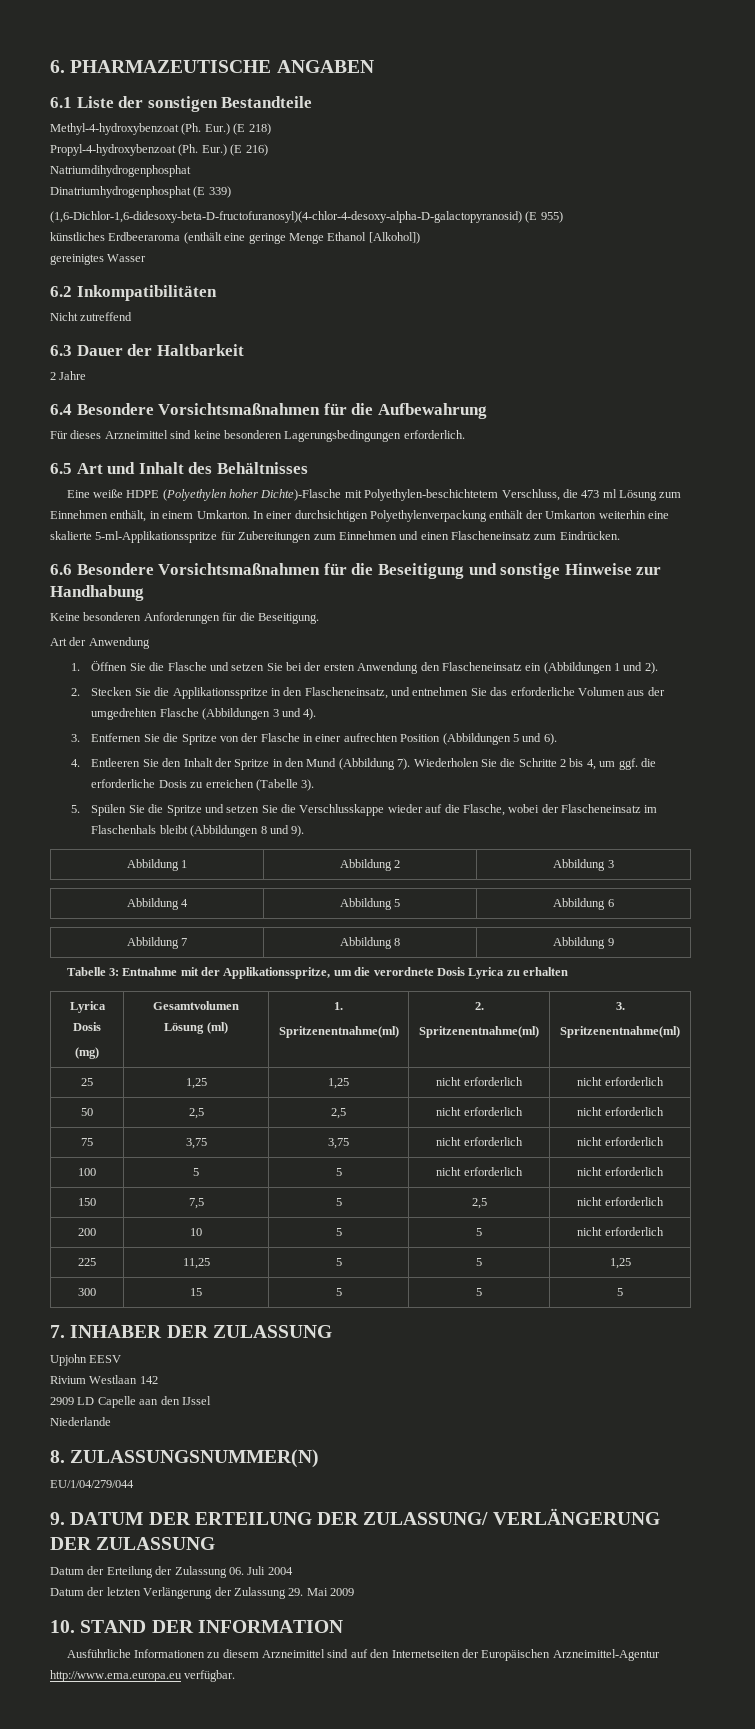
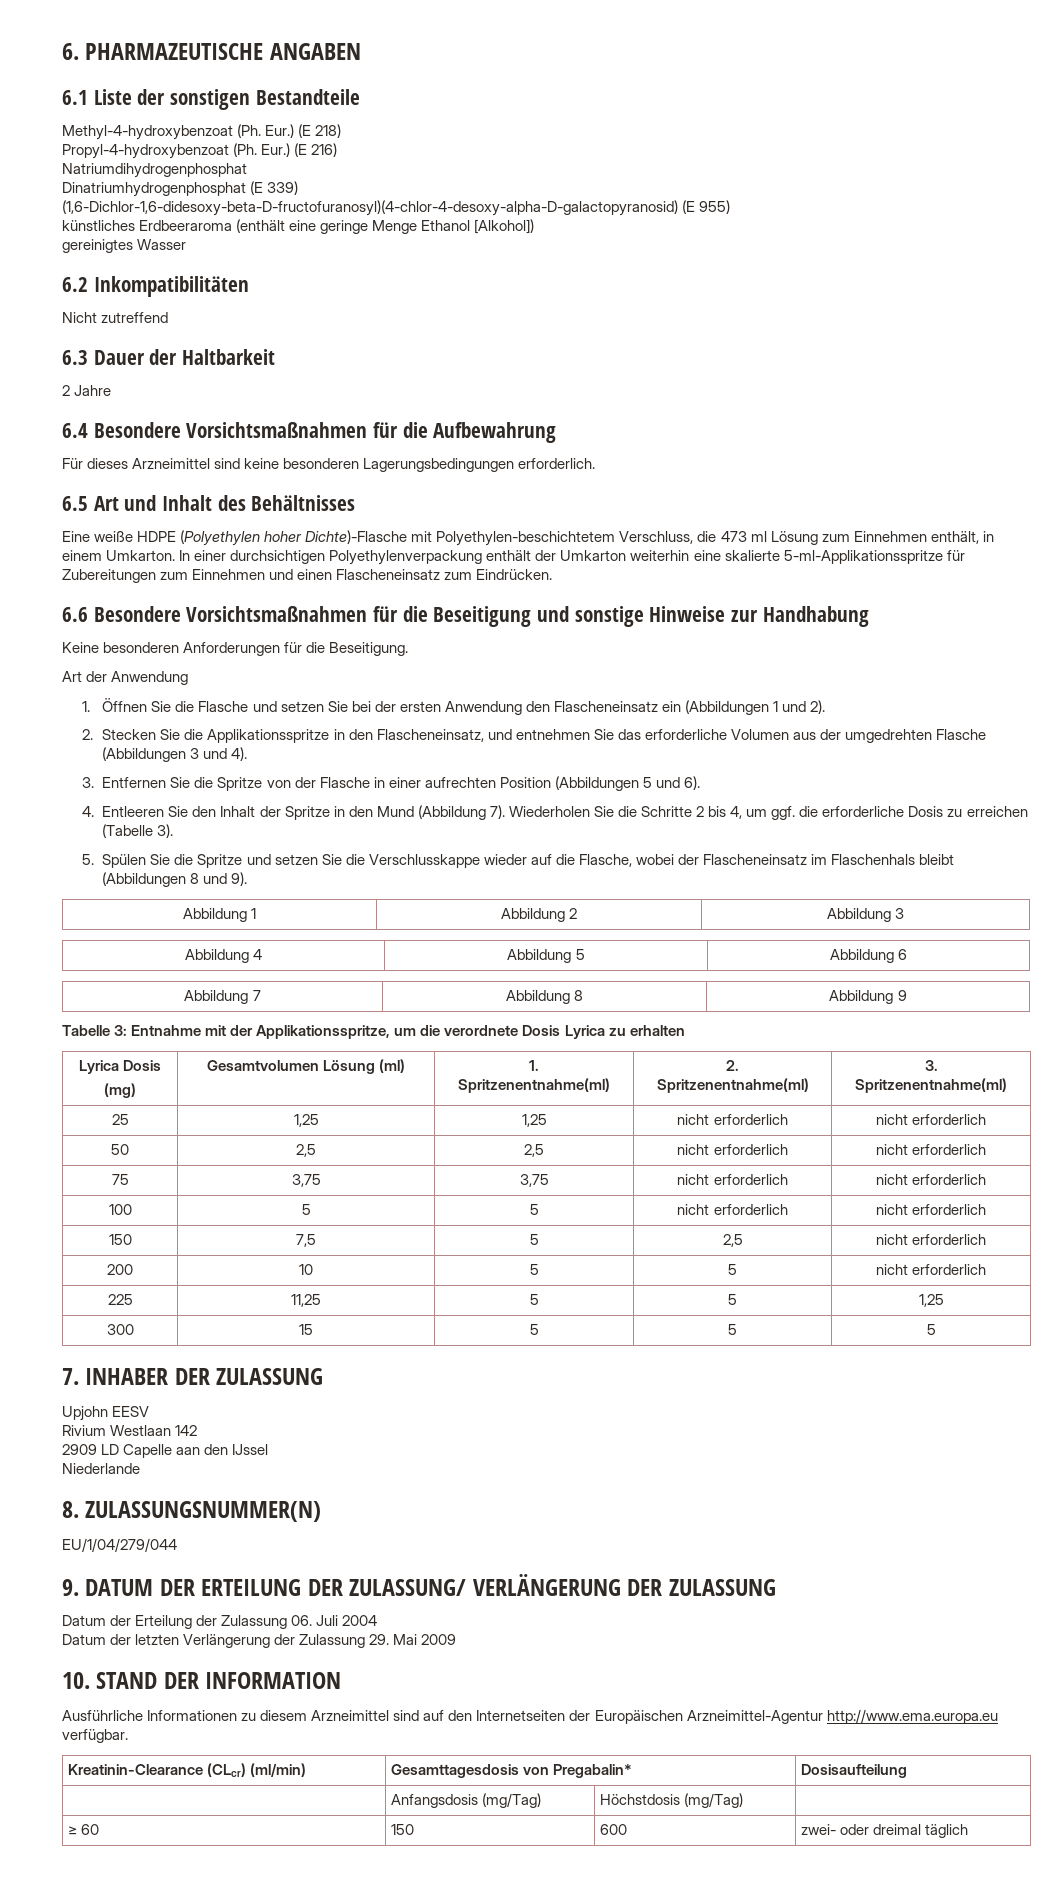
(236, 1676) none -> [68,1763,307,1777] [391,1764,633,1778] [801,1764,908,1778] [391,1793,542,1808] [600,1793,744,1808] [68,1824,100,1835] [391,1824,415,1835] [600,1824,628,1835] [801,1824,969,1838] // Kreatinin-Clearance (CLcr) (ml/min) | Gesamttagesdosis von Pregabalin* | Dosisaufteilung // | Anfangsdosis (mg/Tag) | Höchstdosis (mg/Tag) | // ≥ 60 | 150 | 600 | zwei- oder dreimal täglich

